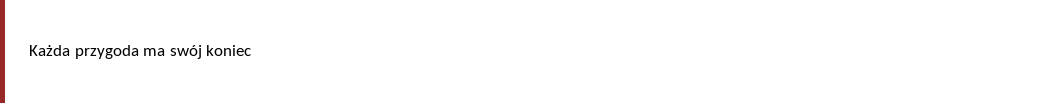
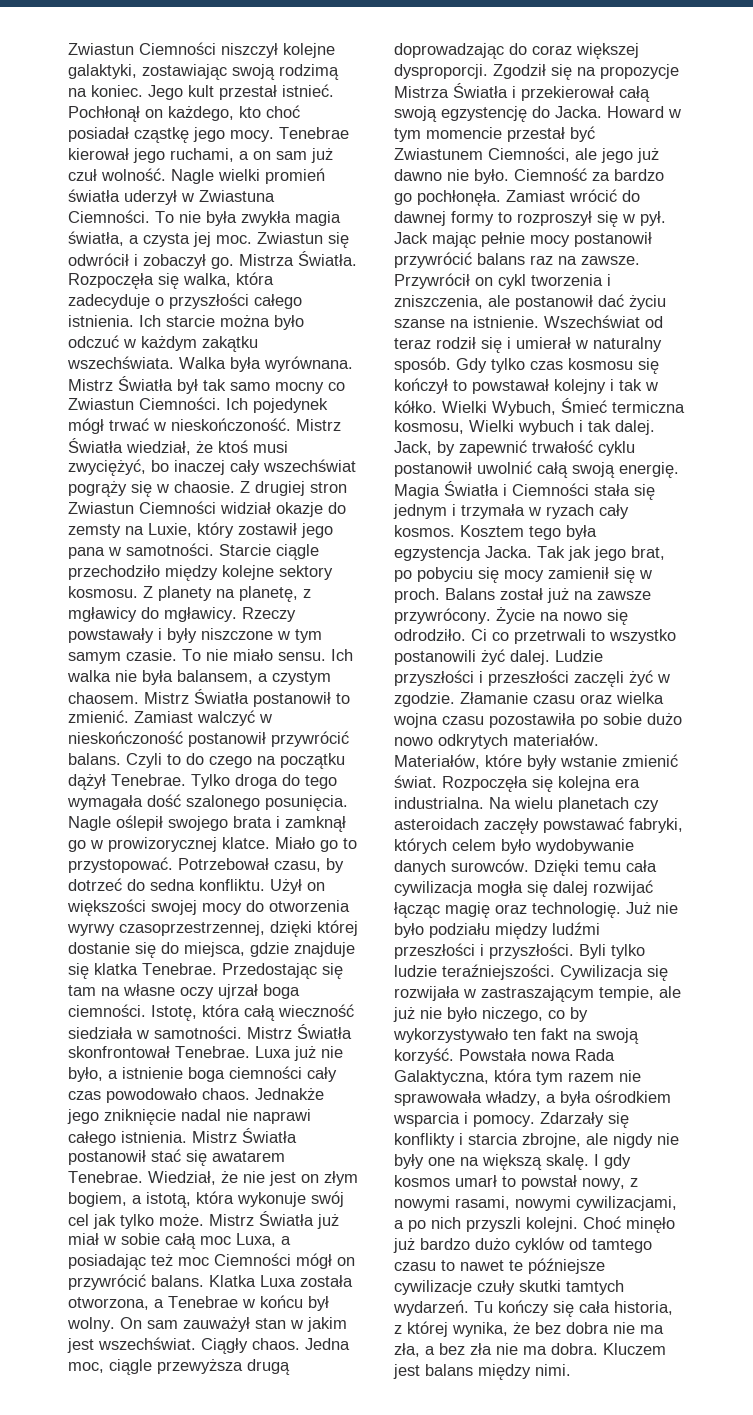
[29,45,252,59] Każda przygoda ma swój koniec -> [68,42,335,58] [68,64,339,80] [68,84,334,100] [68,105,300,122] [68,127,349,143] [68,148,333,163] [68,168,325,184] [68,189,275,205] [68,210,341,226] [68,231,349,248] [68,251,357,269] [68,272,274,289] [68,293,302,309] [68,315,304,330] [68,335,258,352] [67,356,353,372] [68,376,345,394] [68,397,328,413] [68,418,341,434] [68,438,288,455] [68,459,356,476] [68,481,347,497] [68,501,346,517] [68,522,333,538] [68,543,319,560] [68,565,333,581] [68,586,311,602] [68,607,296,622] [68,628,322,643] [68,649,353,664] [67,670,331,685] [68,689,350,707] [68,710,272,726] [68,731,349,747] [68,753,345,769] [68,774,337,790] [67,794,348,811] [68,815,346,832] [68,837,357,852] [68,857,344,873] [68,878,325,894] [67,899,350,916] [67,920,358,937] [68,942,355,958] [68,963,343,979] [68,984,300,999] [68,1004,354,1021] [68,1024,352,1039] [68,1046,343,1061] [68,1066,337,1082] [68,1088,324,1103] [67,1109,311,1125] [68,1128,297,1146] [68,1149,285,1166] [68,1171,358,1186] [68,1191,344,1208] [68,1211,339,1229] [68,1233,291,1249] [68,1253,355,1270] [68,1274,353,1290] [68,1295,329,1311] [67,1317,347,1332] [67,1337,350,1354] [68,1359,290,1375] [394,43,639,59] [394,64,679,80] [394,83,650,102] [394,106,681,122] [394,126,595,142] [394,147,659,163] [394,168,664,184] [394,189,640,206] [394,211,666,227] [394,232,652,248] [394,252,640,268] [394,273,611,289] [394,294,666,310] [394,315,663,328] [394,337,662,353] [394,357,659,374] [394,378,658,394] [394,398,685,416] [394,420,655,435] [394,440,635,456] [394,461,679,478] [394,481,655,500] [393,504,629,519] [394,525,597,540] [394,546,665,561] [394,567,652,583] [394,588,651,603] [394,607,628,625] [394,629,676,644] [394,649,603,665] [394,670,670,687] [394,692,664,707] [393,713,682,728] [394,733,599,749] [394,754,678,770] [394,775,640,792] [394,797,659,812] [394,817,683,834] [394,838,634,854] [394,859,657,876] [394,880,653,897] [394,902,678,918] [394,922,600,939] [394,943,645,959] [394,964,668,981] [394,986,681,1002] [393,1007,588,1022] [393,1028,639,1044] [394,1048,615,1064] [394,1069,641,1085] [394,1090,671,1106] [393,1112,629,1128] [394,1133,679,1148] [394,1154,631,1170] [394,1175,638,1190] [394,1196,677,1211] [394,1216,675,1233] [393,1237,652,1253] [394,1258,605,1274] [394,1280,624,1295] [393,1300,673,1317] [394,1321,664,1337] [394,1343,666,1357] [393,1364,571,1380] Zwiastun Ciemności niszczył kolejne galaktyki, zostawiając swoją rodzimą na koniec. Jego kult przestał istnieć. Pochłonął on każdego, kto choć posiadał cząstkę jego mocy. Tenebrae kierował jego ruchami, a on sam już czuł wolność. Nagle wielki promień światła uderzył w Zwiastuna Ciemności. To nie była zwykła magia światła, a czysta jej moc. Zwiastun się odwrócił i zobaczył go. Mistrza Światła. Rozpoczęła się walka, która zadecyduje o przyszłości całego istnienia. Ich starcie można było odczuć w każdym zakątku wszechświata. Walka była wyrównana. Mistrz Światła był tak samo mocny co Zwiastun Ciemności. Ich pojedynek mógł trwać w nieskończoność. Mistrz Światła wiedział, że ktoś musi zwyciężyć, bo inaczej cały wszechświat pogrąży się w chaosie. Z drugiej stron Zwiastun Ciemności widział okazje do zemsty na Luxie, który zostawił jego pana w samotności. Starcie ciągle przechodziło między kolejne sektory kosmosu. Z planety na planetę, z mgławicy do mgławicy. Rzeczy powstawały i były niszczone w tym samym czasie. To nie miało sensu. Ich walka nie była balansem, a czystym chaosem. Mistrz Światła postanowił to zmienić. Zamiast walczyć w nieskończoność postanowił przywrócić balans. Czyli to do czego na początku dążył Tenebrae. Tylko droga do tego wymagała dość szalonego posunięcia. Nagle oślepił swojego brata i zamknął go w prowizorycznej klatce. Miało go to przystopować. Potrzebował czasu, by dotrzeć do sedna konfliktu. Użył on większości swojej mocy do otworzenia wyrwy czasoprzestrzennej, dzięki której dostanie się do miejsca, gdzie znajduje się klatka Tenebrae. Przedostając się tam na własne oczy ujrzał boga ciemności. Istotę, która całą wieczność siedziała w samotności. Mistrz Światła skonfrontował Tenebrae. Luxa już nie było, a istnienie boga ciemności cały czas powodowało chaos. Jednakże jego zniknięcie nadal nie naprawi całego istnienia. Mistrz Światła postanowił stać się awatarem Tenebrae. Wiedział, że nie jest on złym bogiem, a istotą, która wykonuje swój cel jak tylko może. Mistrz Światła już miał w sobie całą moc Luxa, a posiadając też moc Ciemności mógł on przywrócić balans. Klatka Luxa została otworzona, a Tenebrae w końcu był wolny. On sam zauważył stan w jakim jest wszechświat. Ciągły chaos. Jedna moc, ciągle przewyższa drugą doprowadzając do coraz większej dysproporcji. Zgodził się na propozycje Mistrza Światła i przekierował całą swoją egzystencję do Jacka. Howard w tym momencie przestał być Zwiastunem Ciemności, ale jego już dawno nie było. Ciemność za bardzo go pochłonęła. Zamiast wrócić do dawnej formy to rozproszył się w pył. Jack mając pełnie mocy postanowił przywrócić balans raz na zawsze. Przywrócił on cykl tworzenia i zniszczenia, ale postanowił dać życiu szanse na istnienie. Wszechświat od teraz rodził się i umierał w naturalny sposób. Gdy tylko czas kosmosu się kończył to powstawał kolejny i tak w kółko. Wielki Wybuch, Śmieć termiczna kosmosu, Wielki wybuch i tak dalej. Jack, by zapewnić trwałość cyklu postanowił uwolnić całą swoją energię. Magia Światła i Ciemności stała się jednym i trzymała w ryzach cały kosmos. Kosztem tego była egzystencja Jacka. Tak jak jego brat, po pobyciu się mocy zamienił się w proch. Balans został już na zawsze przywrócony. Życie na nowo się odrodziło. Ci co przetrwali to wszystko postanowili żyć dalej. Ludzie przyszłości i przeszłości zaczęli żyć w zgodzie. Złamanie czasu oraz wielka wojna czasu pozostawiła po sobie dużo nowo odkrytych materiałów. Materiałów, które były wstanie zmienić świat. Rozpoczęła się kolejna era industrialna. Na wielu planetach czy asteroidach zaczęły powstawać fabryki, których celem było wydobywanie danych surowców. Dzięki temu cała cywilizacja mogła się dalej rozwijać łącząc magię oraz technologię. Już nie było podziału między ludźmi przeszłości i przyszłości. Byli tylko ludzie teraźniejszości. Cywilizacja się rozwijała w zastraszającym tempie, ale już nie było niczego, co by wykorzystywało ten fakt na swoją korzyść. Powstała nowa Rada Galaktyczna, która tym razem nie sprawowała władzy, a była ośrodkiem wsparcia i pomocy. Zdarzały się konflikty i starcia zbrojne, ale nigdy nie były one na większą skalę. I gdy kosmos umarł to powstał nowy, z nowymi rasami, nowymi cywilizacjami, a po nich przyszli kolejni. Choć minęło już bardzo dużo cyklów od tamtego czasu to nawet te późniejsze cywilizacje czuły skutki tamtych wydarzeń. Tu kończy się cała historia, z której wynika, że bez dobra nie ma zła, a bez zła nie ma dobra. Kluczem jest balans między nimi.

